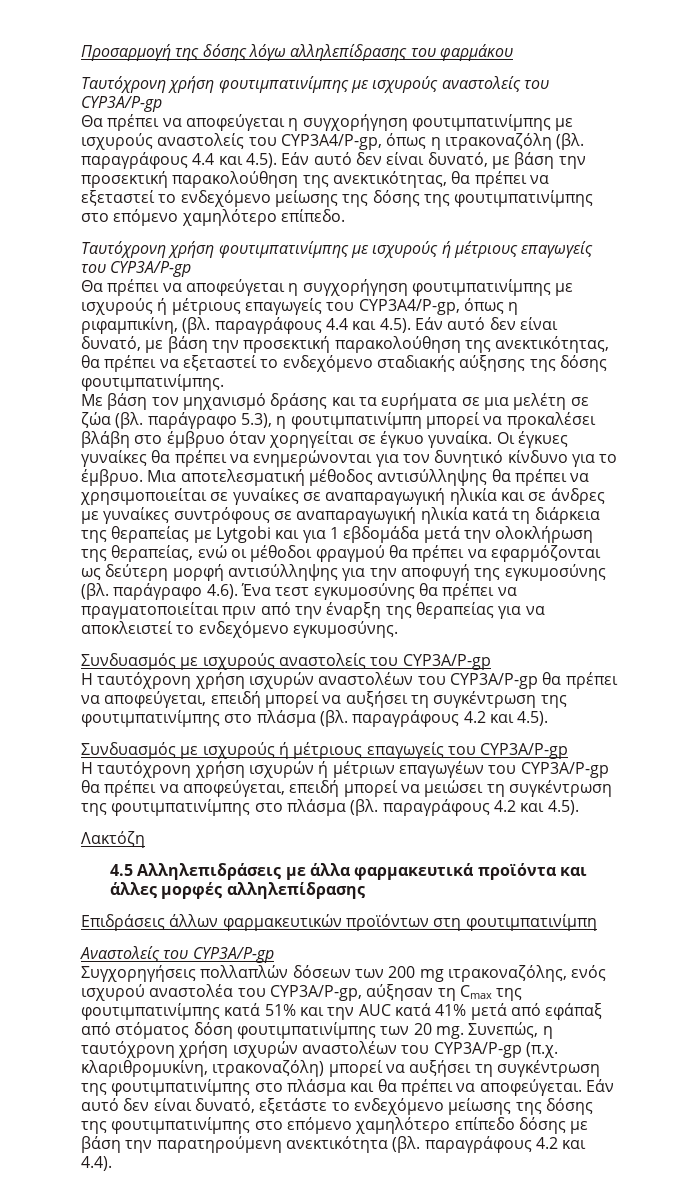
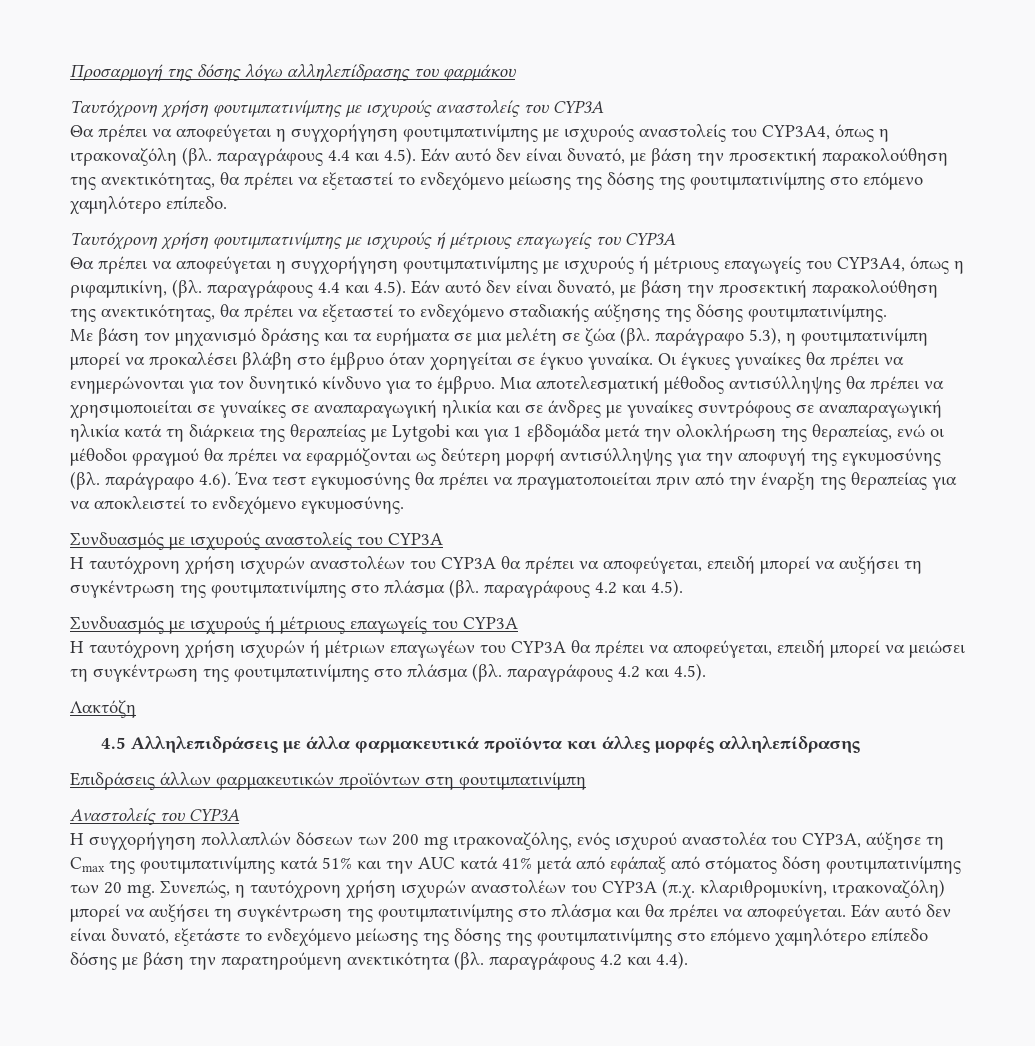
[81,96,162,112] CYP3A/P-gp -> [553,100,604,113] CYP3A
[280,134,382,150] CYP3A4/P-gp, -> [762,125,830,140] CYP3A4,
[110,261,192,277] CYP3A/P-gp -> [625,232,676,245] CYP3A
[358,299,460,315] CYP3A4/P-gp, -> [837,257,905,272] CYP3A4,
[402,654,491,670] CYP3A/P-gp -> [388,533,443,545] CYP3A
[449,673,538,689] CYP3A/P-gp -> [441,557,496,569] CYP3A
[480,743,569,759] CYP3A/P-gp -> [463,617,518,629] CYP3A
[520,762,609,778] CYP3A/P-gp -> [511,641,566,653] CYP3A
[192,947,274,963] [81,965,196,982] CYP3A/P-gp // Συγχορηγήσεις -> [189,808,240,821] [70,832,196,851] CYP3A // Η συγχορήγηση
[269,984,434,1001] CYP3A/P-gp, αύξησαν -> [802,832,921,850] CYP3A, αύξησε
[433,1042,522,1058] CYP3A/P-gp -> [602,881,657,893] CYP3A

